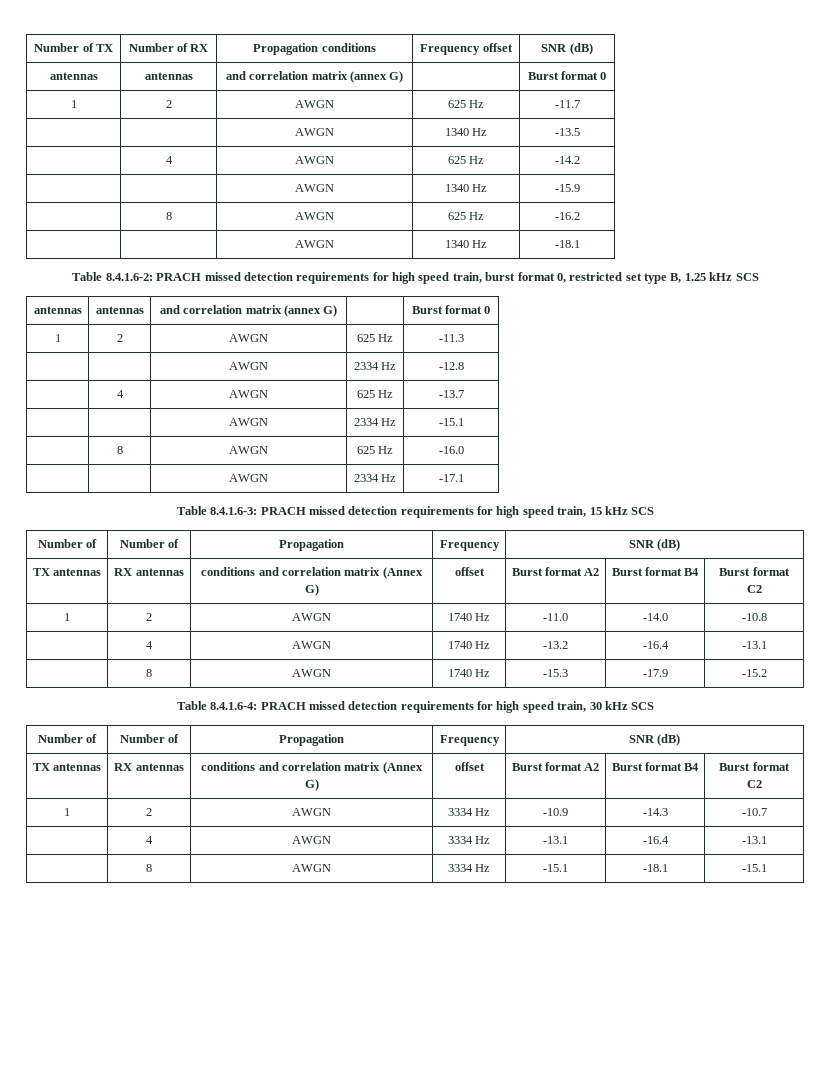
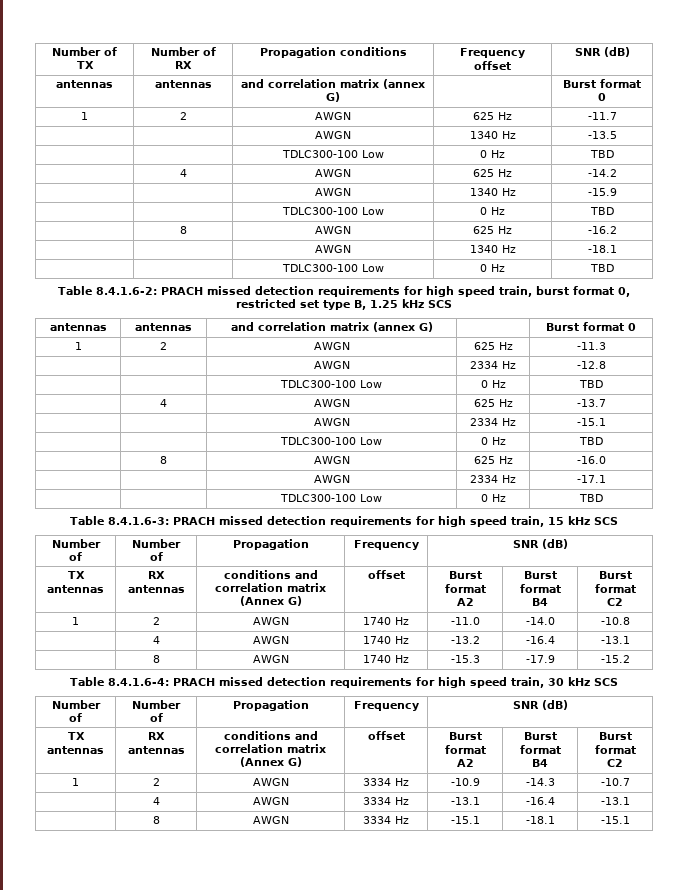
(580, 132) none -> [281,150,384,158] [480,150,505,158] [589,150,614,158] // | | TDLC300-100 Low | 0 Hz | TBD
(580, 188) none -> [281,207,384,215] [480,207,505,215] [589,207,614,215] // | | TDLC300-100 Low | 0 Hz | TBD
(580, 244) none -> [281,264,384,272] [480,264,505,272] [589,264,614,272] // | | TDLC300-100 Low | 0 Hz | TBD
(464, 366) none -> [280,380,382,388] [480,380,506,388] [578,380,603,388] // | | TDLC300-100 Low | 0 Hz | TBD
(464, 422) none -> [280,437,382,445] [480,437,506,445] [578,437,603,445] // | | TDLC300-100 Low | 0 Hz | TBD
(464, 478) none -> [280,494,382,502] [480,494,506,502] [578,494,603,502] // | | TDLC300-100 Low | 0 Hz | TBD

